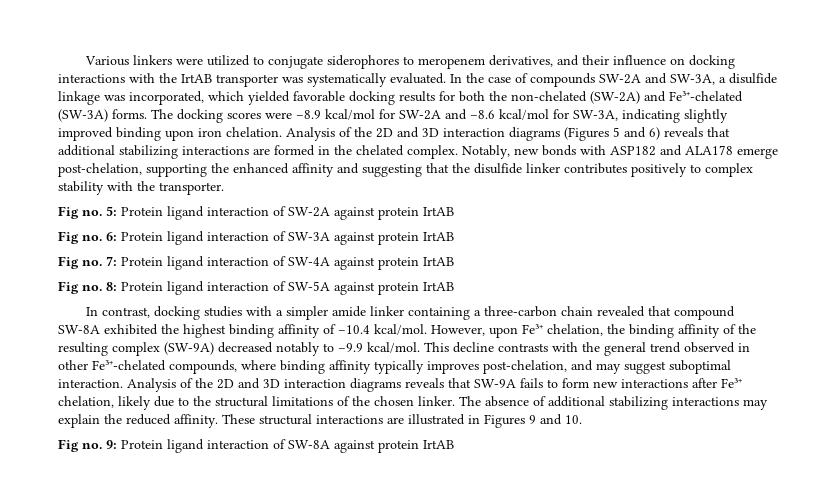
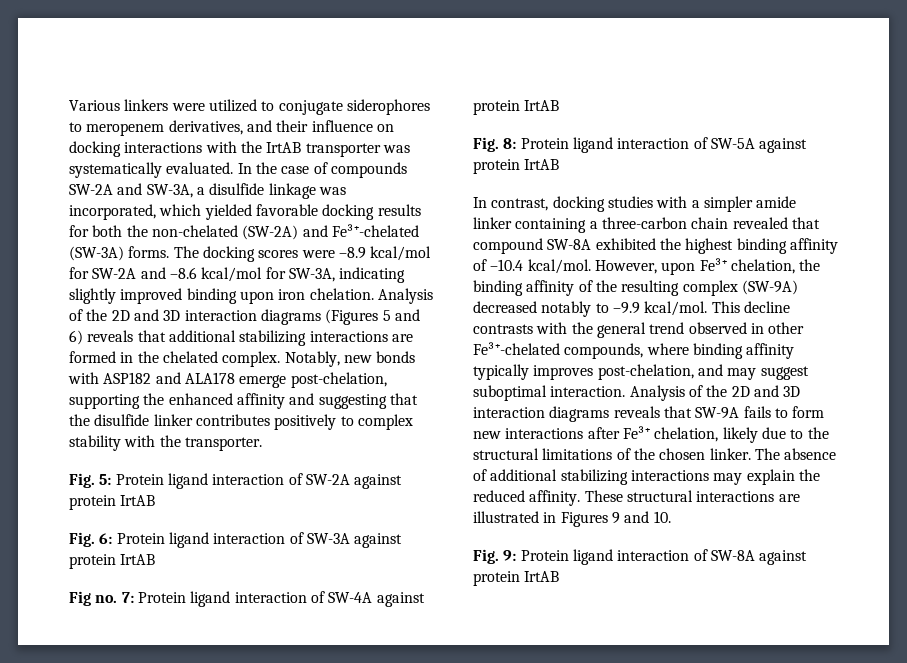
[58,206,102,219] Fig no. -> [69,473,95,488] Fig.
[58,231,102,244] Fig no. -> [69,532,95,547] Fig.
[58,281,102,294] Fig no. -> [473,137,499,152] Fig.
[58,439,102,452] Fig no. -> [473,549,499,564] Fig.

